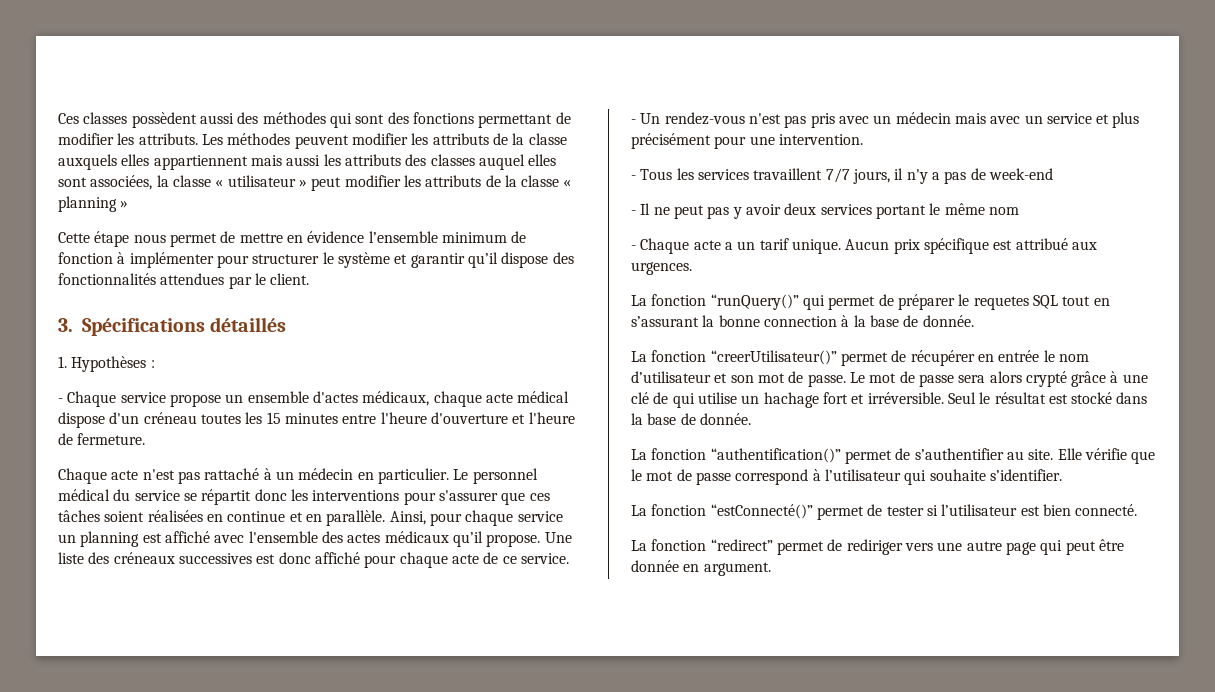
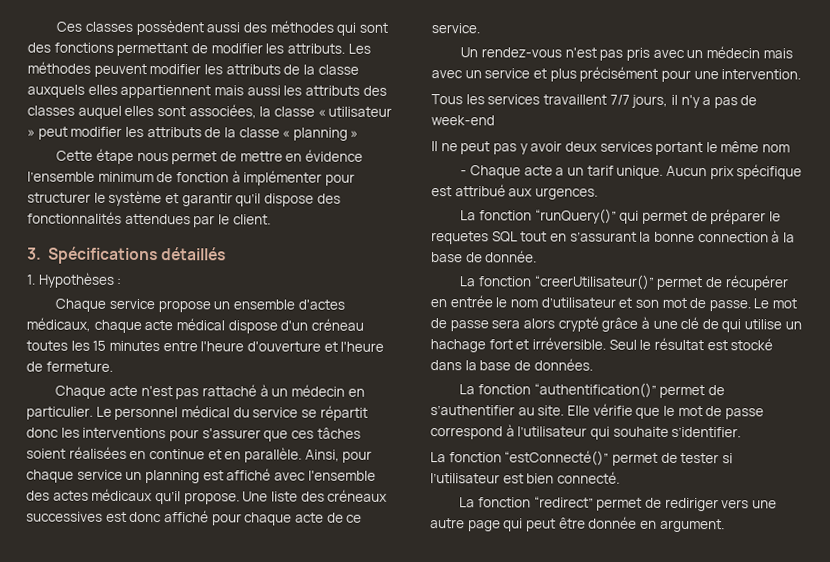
[58,398,63,403] - -> (123, 281) none
[631,119,636,124] - -> (480, 28) none
[631,175,636,180] - -> (802, 74) none
[631,210,636,215] - -> (495, 120) none
[699,413,751,425] donnée. -> [533,358,593,371] données.

